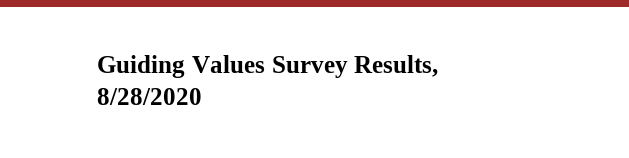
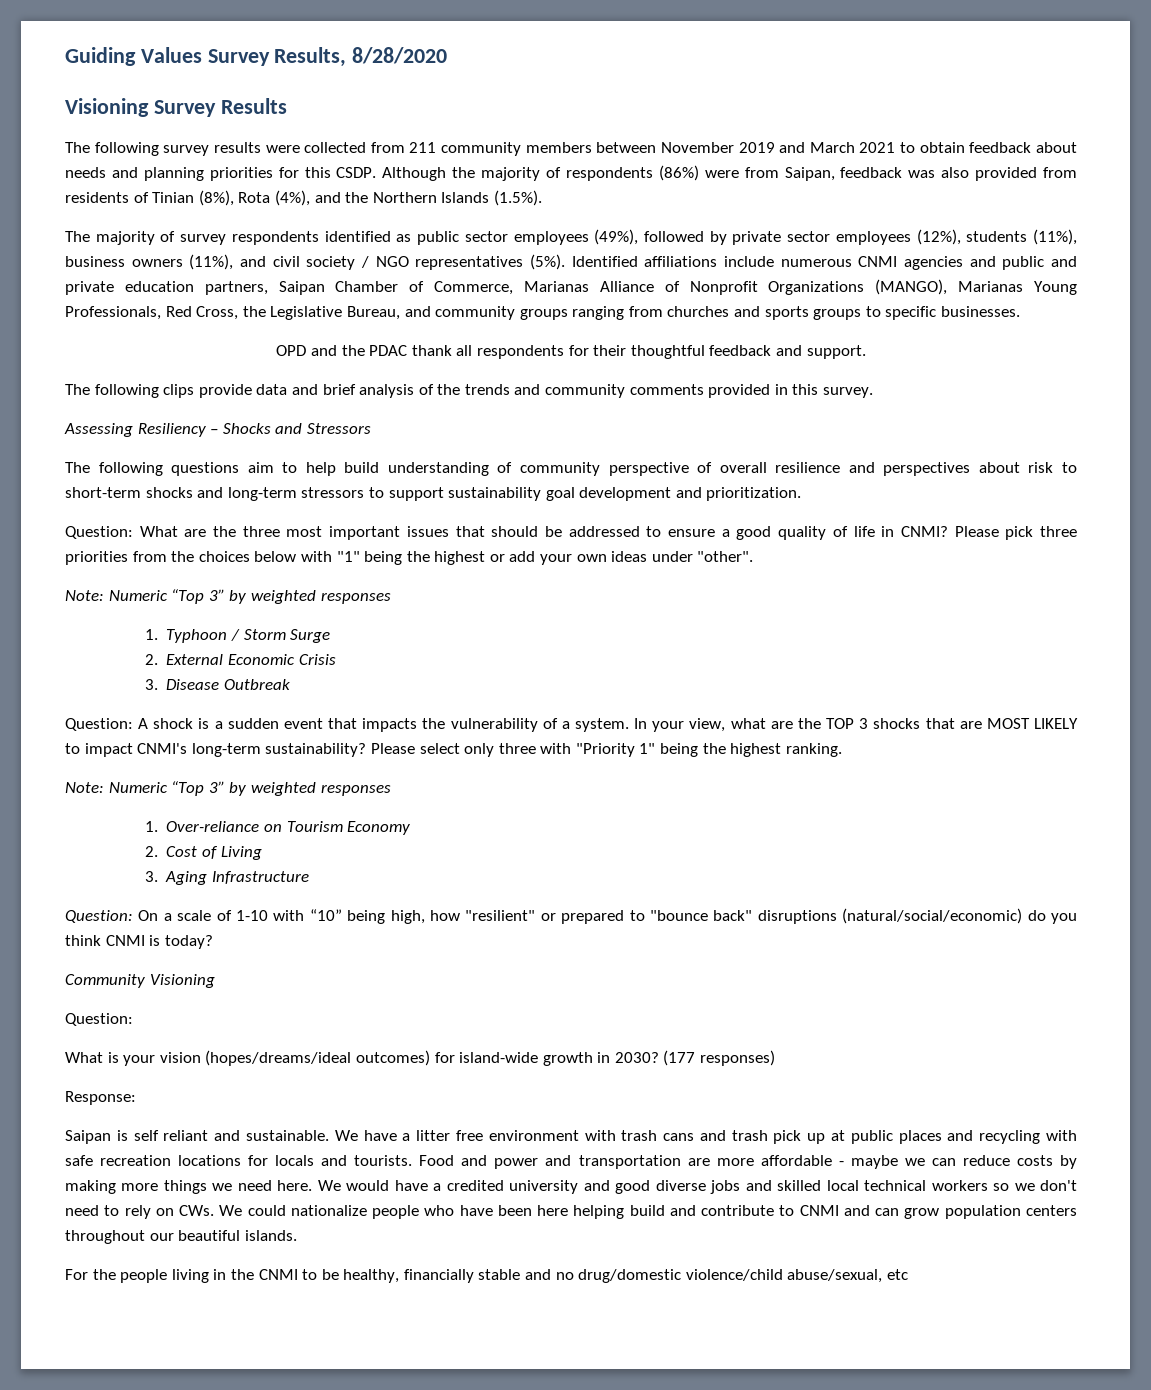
(202, 96) none -> [65,98,287,117] [65,142,1078,156] [65,165,1077,181] [65,190,542,206] [65,229,1077,245] [65,254,1077,270] [65,279,1077,295] [65,306,1021,320] [276,345,866,359] [65,384,874,398] [64,423,371,437] [65,462,1077,476] [65,487,802,501] [65,526,1077,540] [65,551,754,565] [65,589,391,604] [144,629,331,643] [144,654,336,665] [144,679,291,690] [65,718,1079,732] [65,743,842,757] [65,781,391,796] [144,821,411,835] [144,846,262,860] [144,871,310,885] [65,908,1077,924] [65,935,213,949] [65,974,215,988] [65,1013,133,1026] [65,1050,776,1066] [65,1091,136,1105] [65,1130,1077,1144] [65,1155,1077,1169] [65,1180,1078,1194] [65,1205,1077,1219] [65,1230,297,1244] [65,1269,909,1283] // Visioning Survey Results // The following survey results were collected from 211 community members between November 2019 and March 2021 to obtain feedback about needs and planning priorities for this CSDP. Although the majority of respondents (86%) were from Saipan, feedback was also provided from residents of Tinian (8%), Rota (4%), and the Northern Islands (1.5%). // The majority of survey respondents identified as public sector employees (49%), followed by private sector employees (12%), students (11%), business owners (11%), and civil society / NGO representatives (5%). Identified affiliations include numerous CNMI agencies and public and private education partners, Saipan Chamber of Commerce, Marianas Alliance of Nonprofit Organizations (MANGO), Marianas Young Professionals, Red Cross, the Legislative Bureau, and community groups ranging from churches and sports groups to specific businesses. // OPD and the PDAC thank all respondents for their thoughtful feedback and support. // The following clips provide data and brief analysis of the trends and community comments provided in this survey. // Assessing Resiliency – Shocks and Stressors // The following questions aim to help build understanding of community perspective of overall resilience and perspectives about risk to short-term shocks and long-term stressors to support sustainability goal development and prioritization. // Question: What are the three most important issues that should be addressed to ensure a good quality of life in CNMI? Please pick three priorities from the choices below with "1" being the highest or add your own ideas under "other". // Note: Numeric “Top 3” by weighted responses // 1. Typhoon / Storm Surge // 2. External Economic Crisis // 3. Disease Outbreak // Question: A shock is a sudden event that impacts the vulnerability of a system. In your view, what are the TOP 3 shocks that are MOST LIKELY to impact CNMI's long-term sustainability? Please select only three with "Priority 1" being the highest ranking. // Note: Numeric “Top 3” by weighted responses // 1. Over-reliance on Tourism Economy // 2. Cost of Living // 3. Aging Infrastructure // Question: On a scale of 1-10 with “10” being high, how "resilient" or prepared to "bounce back" disruptions (natural/social/economic) do you think CNMI is today? // Community Visioning // Question: // What is your vision (hopes/dreams/ideal outcomes) for island-wide growth in 2030? (177 responses) // Response: // Saipan is self reliant and sustainable. We have a litter free environment with trash cans and trash pick up at public places and recycling with safe recreation locations for locals and tourists. Food and power and transportation are more affordable - maybe we can reduce costs by making more things we need here. We would have a credited university and good diverse jobs and skilled local technical workers so we don't need to rely on CWs. We could nationalize people who have been here helping build and contribute to CNMI and can grow population centers throughout our beautiful islands. // For the people living in the CNMI to be healthy, financially stable and no drug/domestic violence/child abuse/sexual, etc

